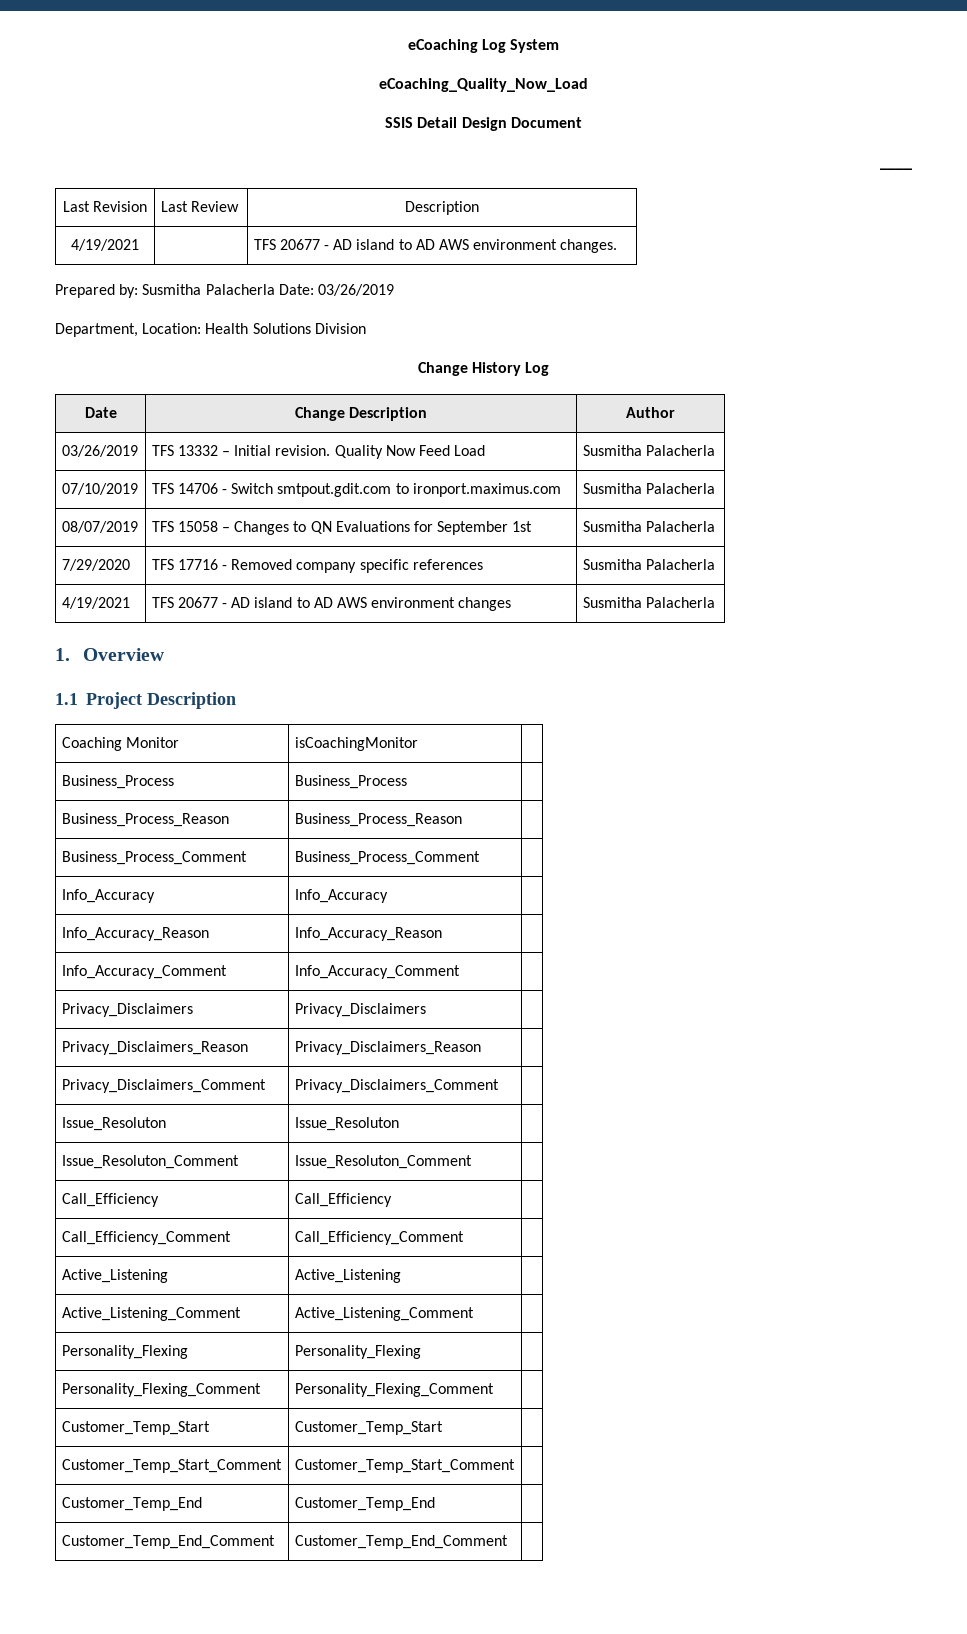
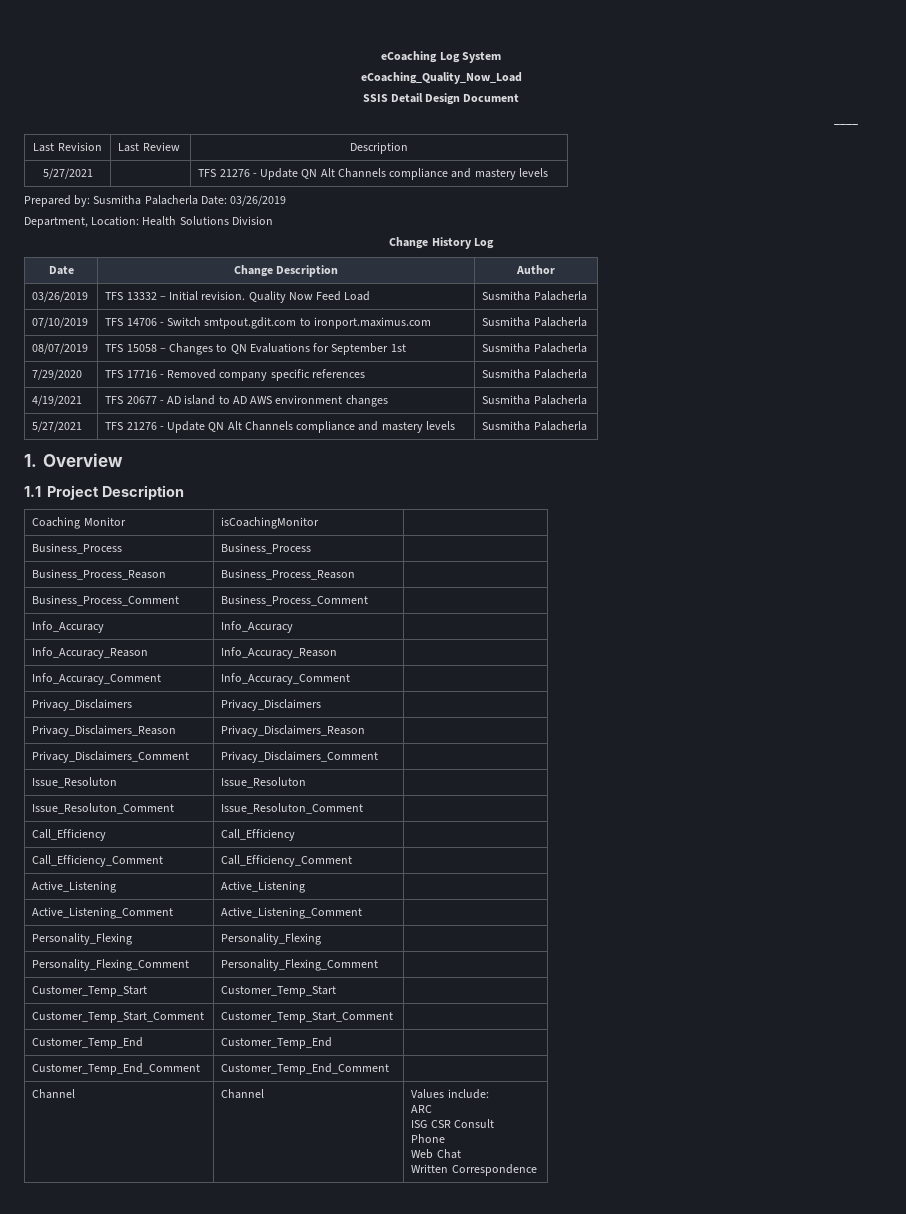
[71,239,139,251] [253,239,618,253] 4/19/2021 | | TFS 20677 - AD island to AD AWS environment changes. -> [42,168,93,179] [198,168,548,180] 5/27/2021 | | TFS 21276 - Update QN Alt Channels compliance and mastery levels
(715, 602) none -> [32,421,83,432] [105,421,455,433] [482,421,587,431] // 5/27/2021 | TFS 21276 - Update QN Alt Channels compliance and mastery levels | Susmitha Palacherla
(508, 1542) none -> [32,1089,76,1099] [221,1089,265,1099] [411,1089,489,1099] [411,1105,433,1113] [411,1119,494,1128] [411,1134,446,1143] [411,1149,461,1159] [411,1164,537,1176] // Channel | Channel | Values include: // ARC // ISG CSR Consult // Phone // Web Chat // Written Correspondence

